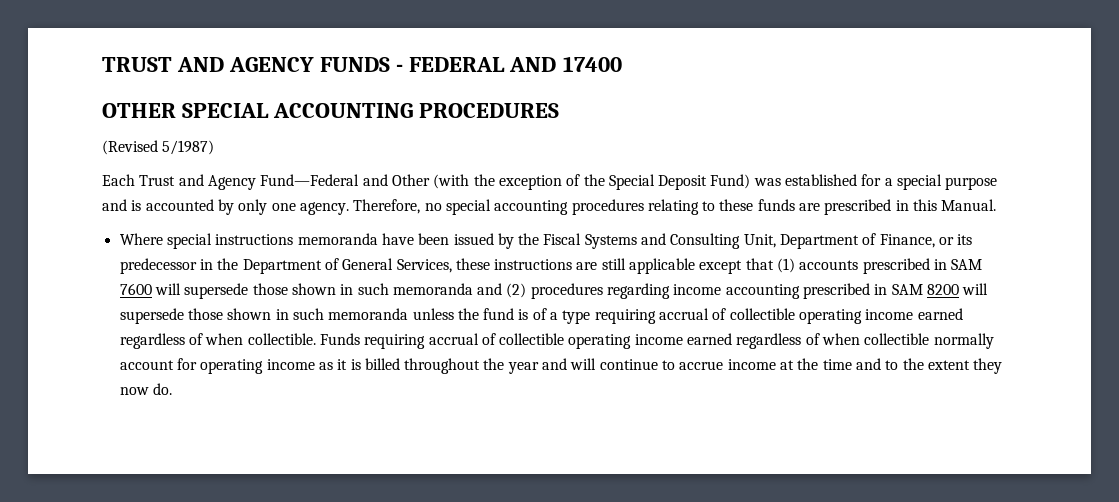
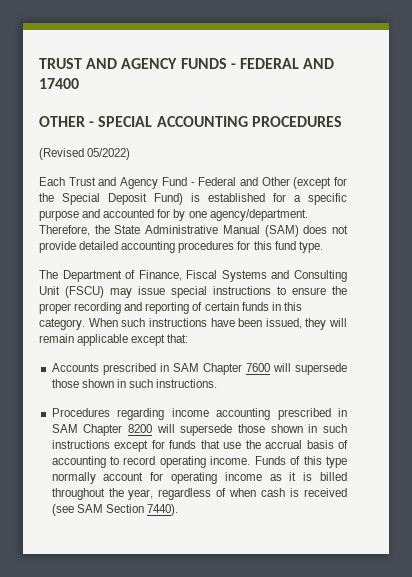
(176, 110) none -> [89,121,95,127] -
[162,140,215,155] 5/1987) -> [87,148,131,160] 05/2022)
[260,174,581,190] Fund—Federal and Other (with the exception of -> [161,177,347,189] Fund - Federal and Other (except for
[753,178,781,186] was -> [191,193,200,202] is
[897,174,943,190] special -> [308,193,347,205] specific
[131,199,997,215] [119,233,973,249] [119,258,983,274] is accounted by only one agency. Therefore, no special accounting procedures relating to these funds are prescribed in this Manual. // Where special instructions memoranda have been issued by the Fiscal Systems and Consulting Unit, Department of Finance, or its predecessor in the Department of General Services, these instructions are still applicable except that (1) accounts prescribed in SAM -> [103,209,308,221] [39,225,348,237] [39,241,323,253] [39,270,347,282] [39,286,347,298] [39,302,302,314] [39,318,347,330] [39,334,189,346] [51,363,242,375] accounted for by one agency/department. Therefore, the State Administrative Manual (SAM) does not provide detailed accounting procedures for this fund type. // The Department of Finance, Fiscal Systems and Consulting Unit (FSCU) may issue special instructions to ensure the proper recording and reporting of certain funds in this category. When such instructions have been issued, they will remain applicable except that: // Accounts prescribed in SAM Chapter
[392,283,603,299] memoranda and (2) procedures -> [156,379,218,388] [51,408,110,417] instructions. // Procedures
(923, 289) none -> [83,424,123,436] Chapter
[328,308,963,324] [119,333,930,349] memoranda unless the fund is of a type requiring accrual of collectible operating income earned regardless of when collectible. Funds requiring accrual of collectible operating income earned regardless of when collectible -> [51,440,349,452] [51,456,347,468] instructions except for funds that use the accrual basis of accounting to record operating income. Funds of this type
[507,358,1003,374] [119,383,172,395] year and will continue to accrue income at the time and to the extent they now do. -> [128,488,347,500] [51,504,178,516] year, regardless of when cash is received (see SAM Section 7440).

